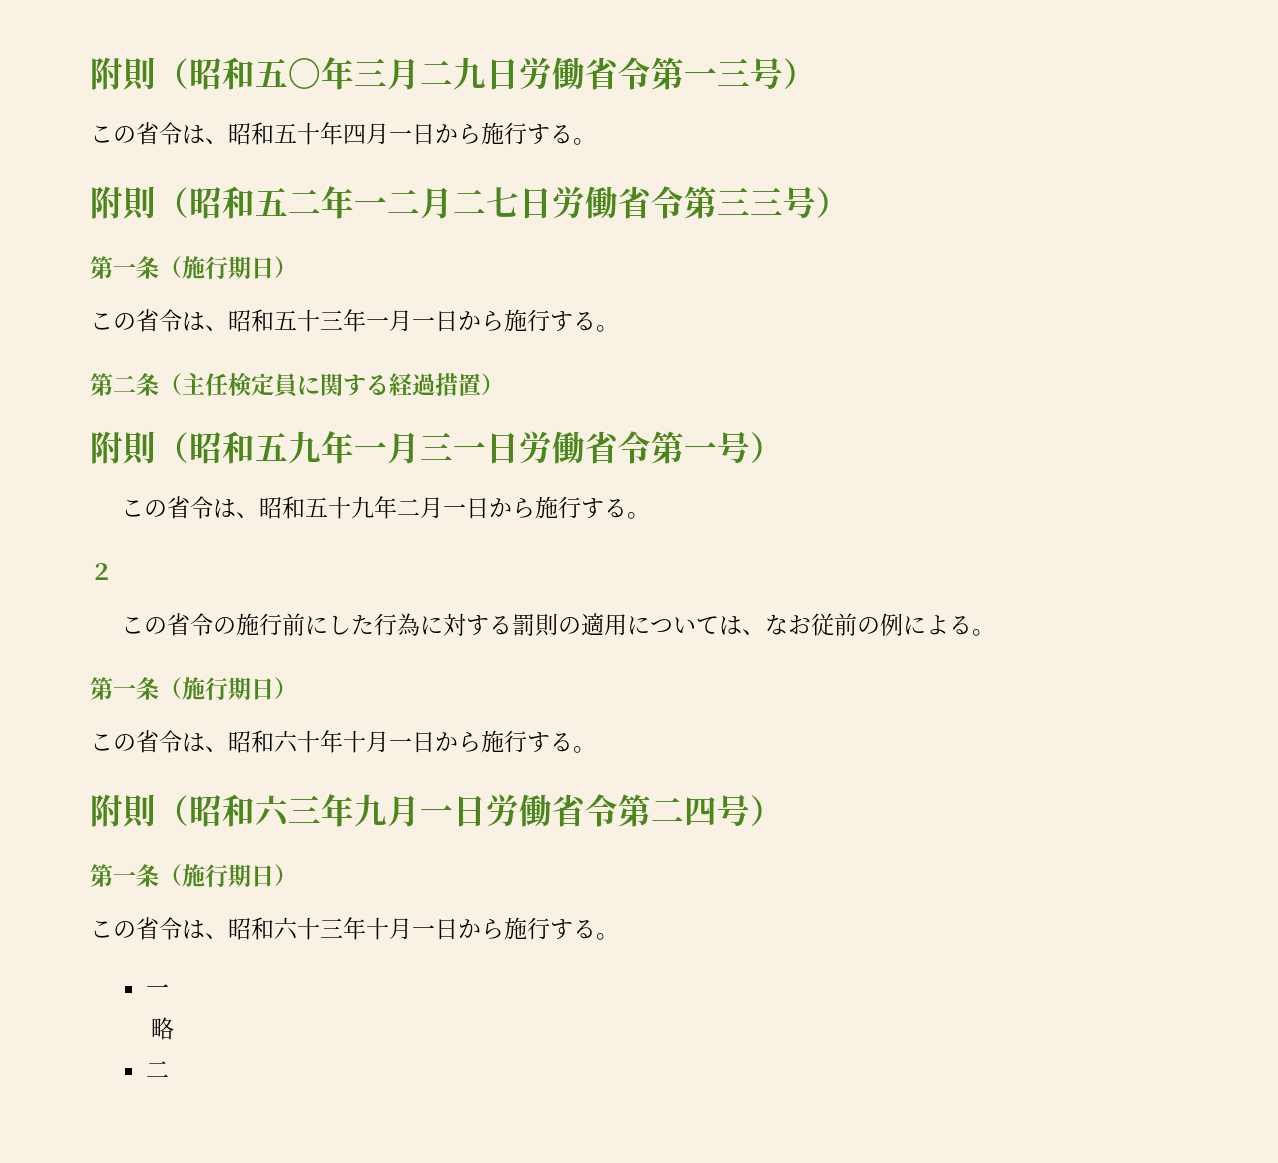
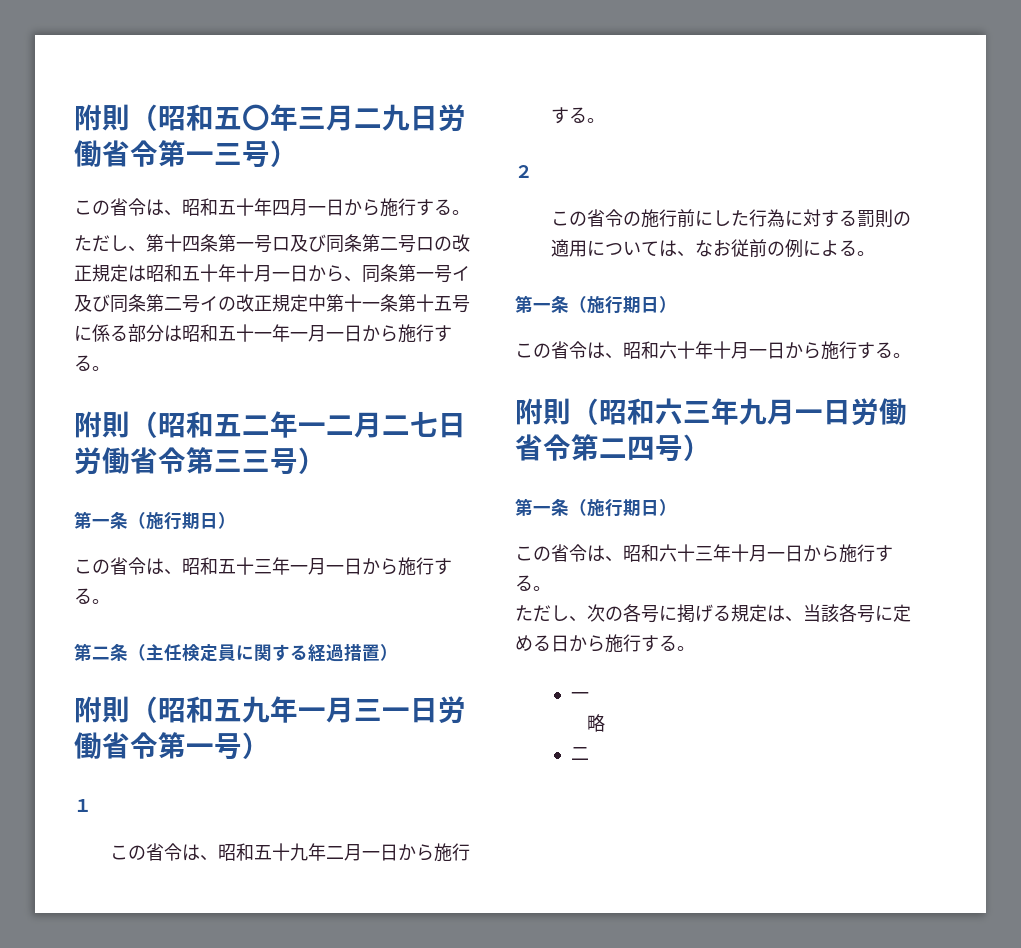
(596, 141) none -> [74,234,470,253] [74,264,470,283] [74,294,470,313] [74,324,452,343] [74,355,110,371] // ただし、第十四条第一号ロ及び同条第二号ロの改正規定は昭和五十年十月一日から、同条第一号イ及び同条第二号イの改正規定中第十一条第十五号に係る部分は昭和五十一年一月一日から施行する。
(783, 447) none -> [74,799,92,812] // １
(619, 936) none -> [515,604,911,623] [515,634,695,653] // ただし、次の各号に掲げる規定は、当該各号に定める日から施行する。

